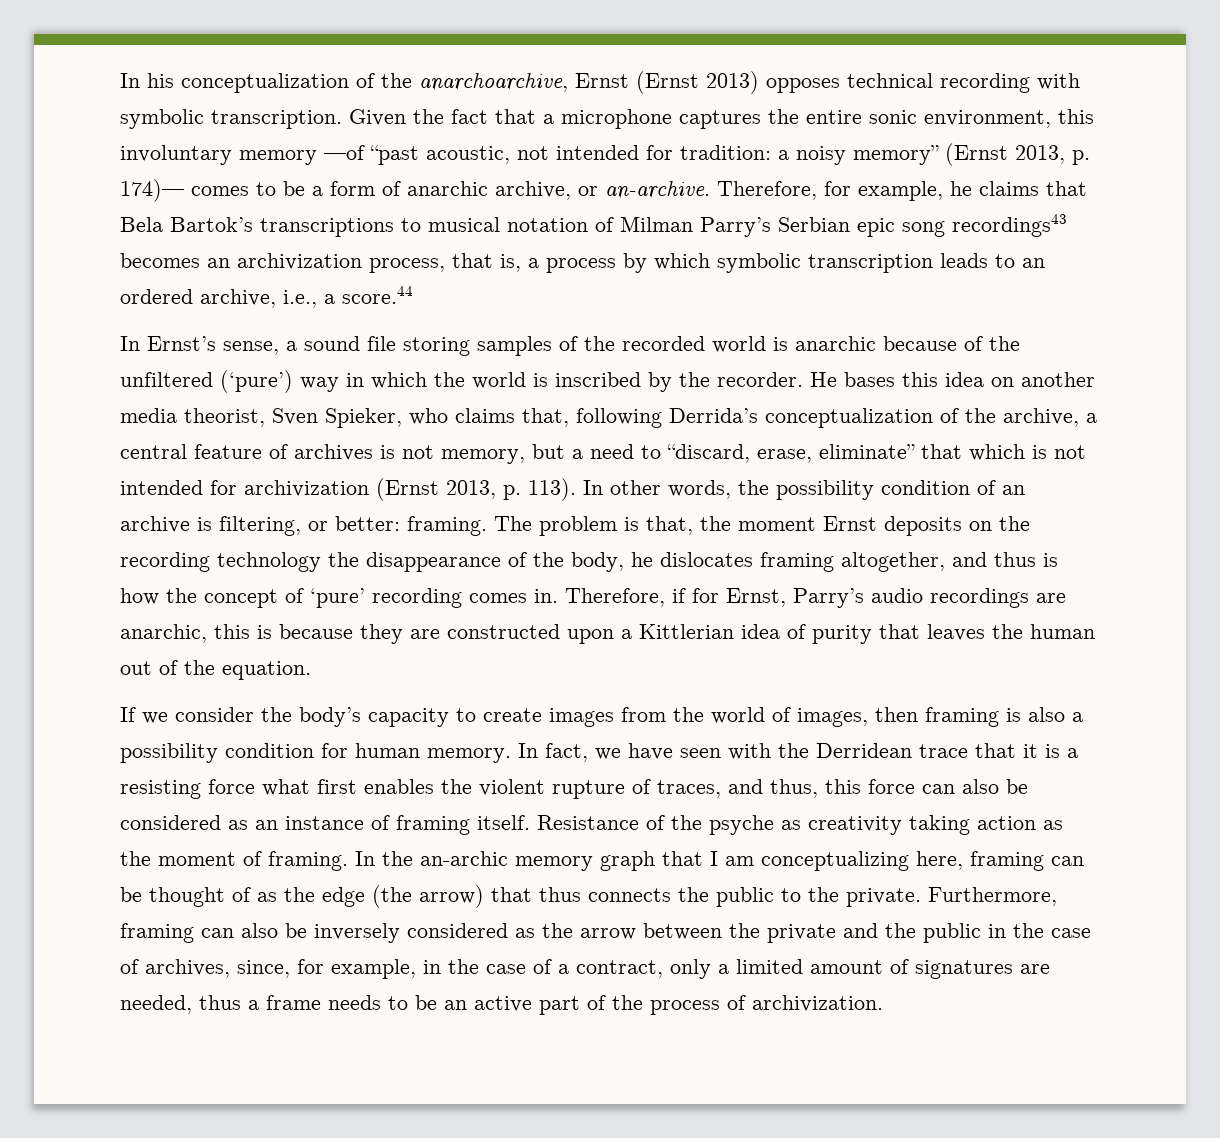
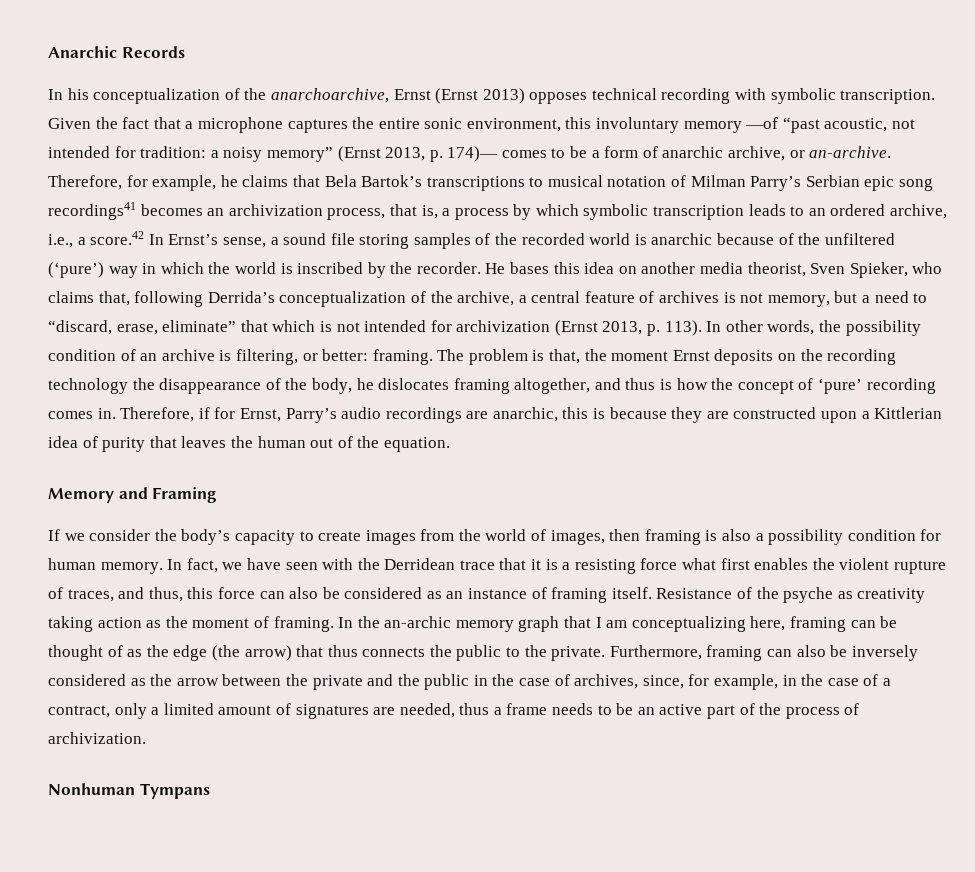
(120, 80) none -> [48,46,185,58] Anarchic Records //
[952,214,1067,237] recordings43 -> [48,202,136,220] recordings41
[342,286,413,304] score.44 // -> [90,231,145,245] score.42
(311, 670) none -> [48,487,218,503] // Memory and Framing
(883, 1003) none -> [48,783,210,799] // Nonhuman Tympans

